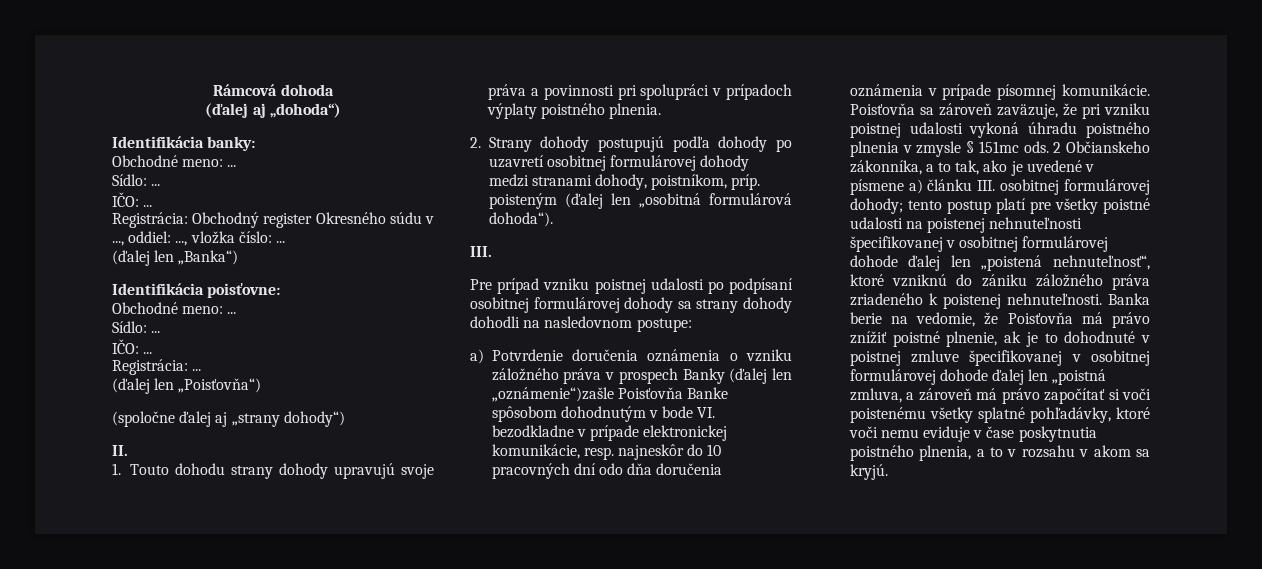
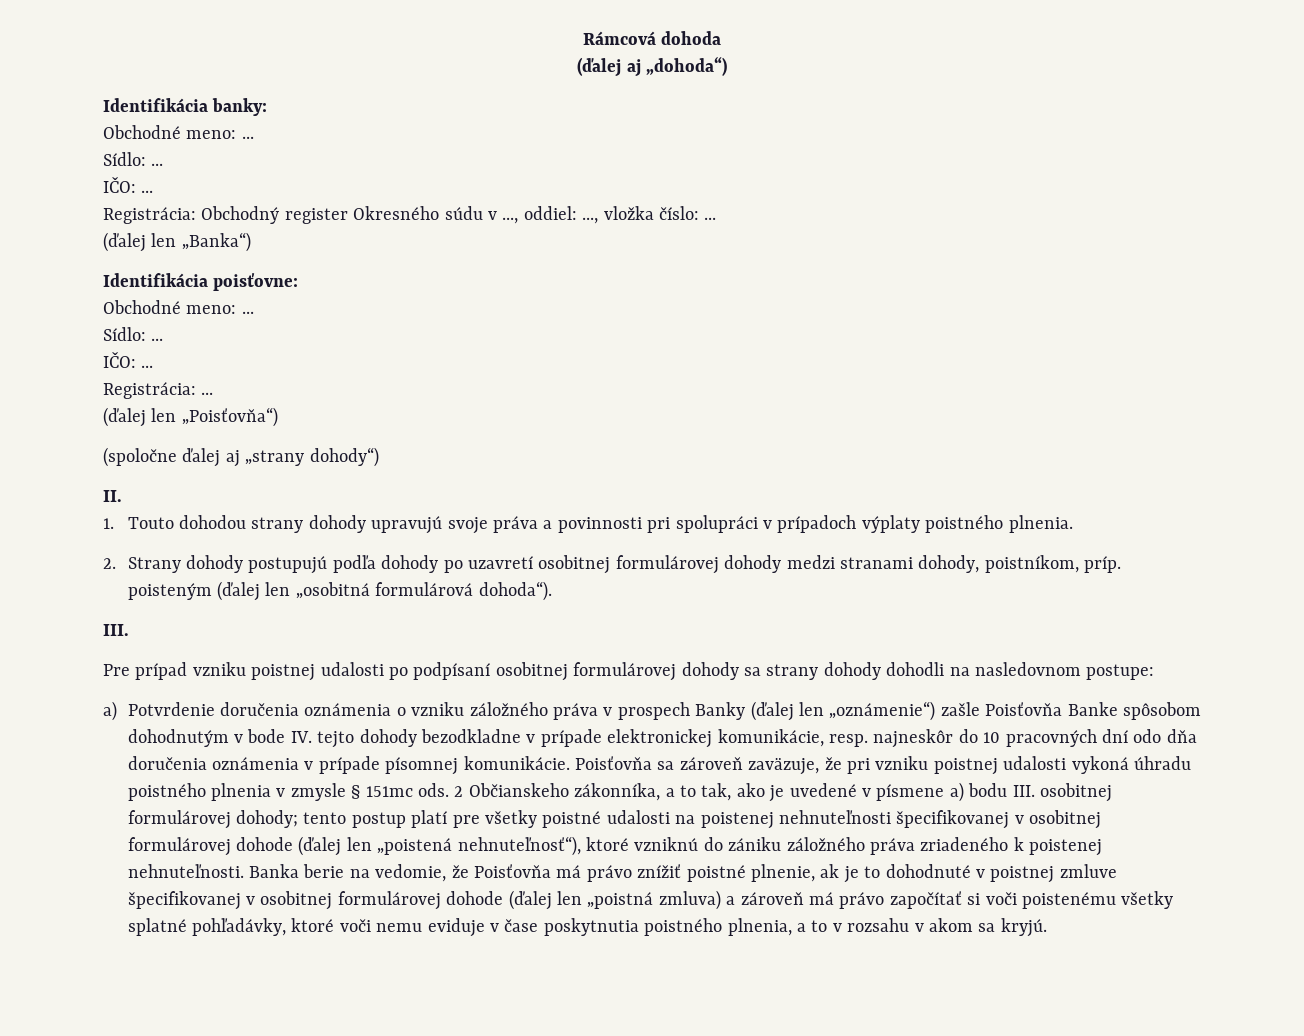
[175,463,226,475] dohodu -> [178,515,246,529] dohodou
[491,387,614,402] „oznámenie“)zašle -> [829,701,980,721] „oznámenie“) zašle
[697,407,716,418] VI. -> [290,729,417,748] IV. tejto dohody
[927,179,973,191] článku -> [968,783,1008,797] bodu
[908,255,941,271] ďalej -> [298,836,342,856] (ďalej
[1053,255,1150,270] nehnuteľnosť“, -> [457,836,581,856] nehnuteľnosť“),
[992,369,1025,385] ďalej -> [508,890,552,910] (ďalej
[849,388,902,403] zmluva, -> [658,890,721,910] zmluva)

